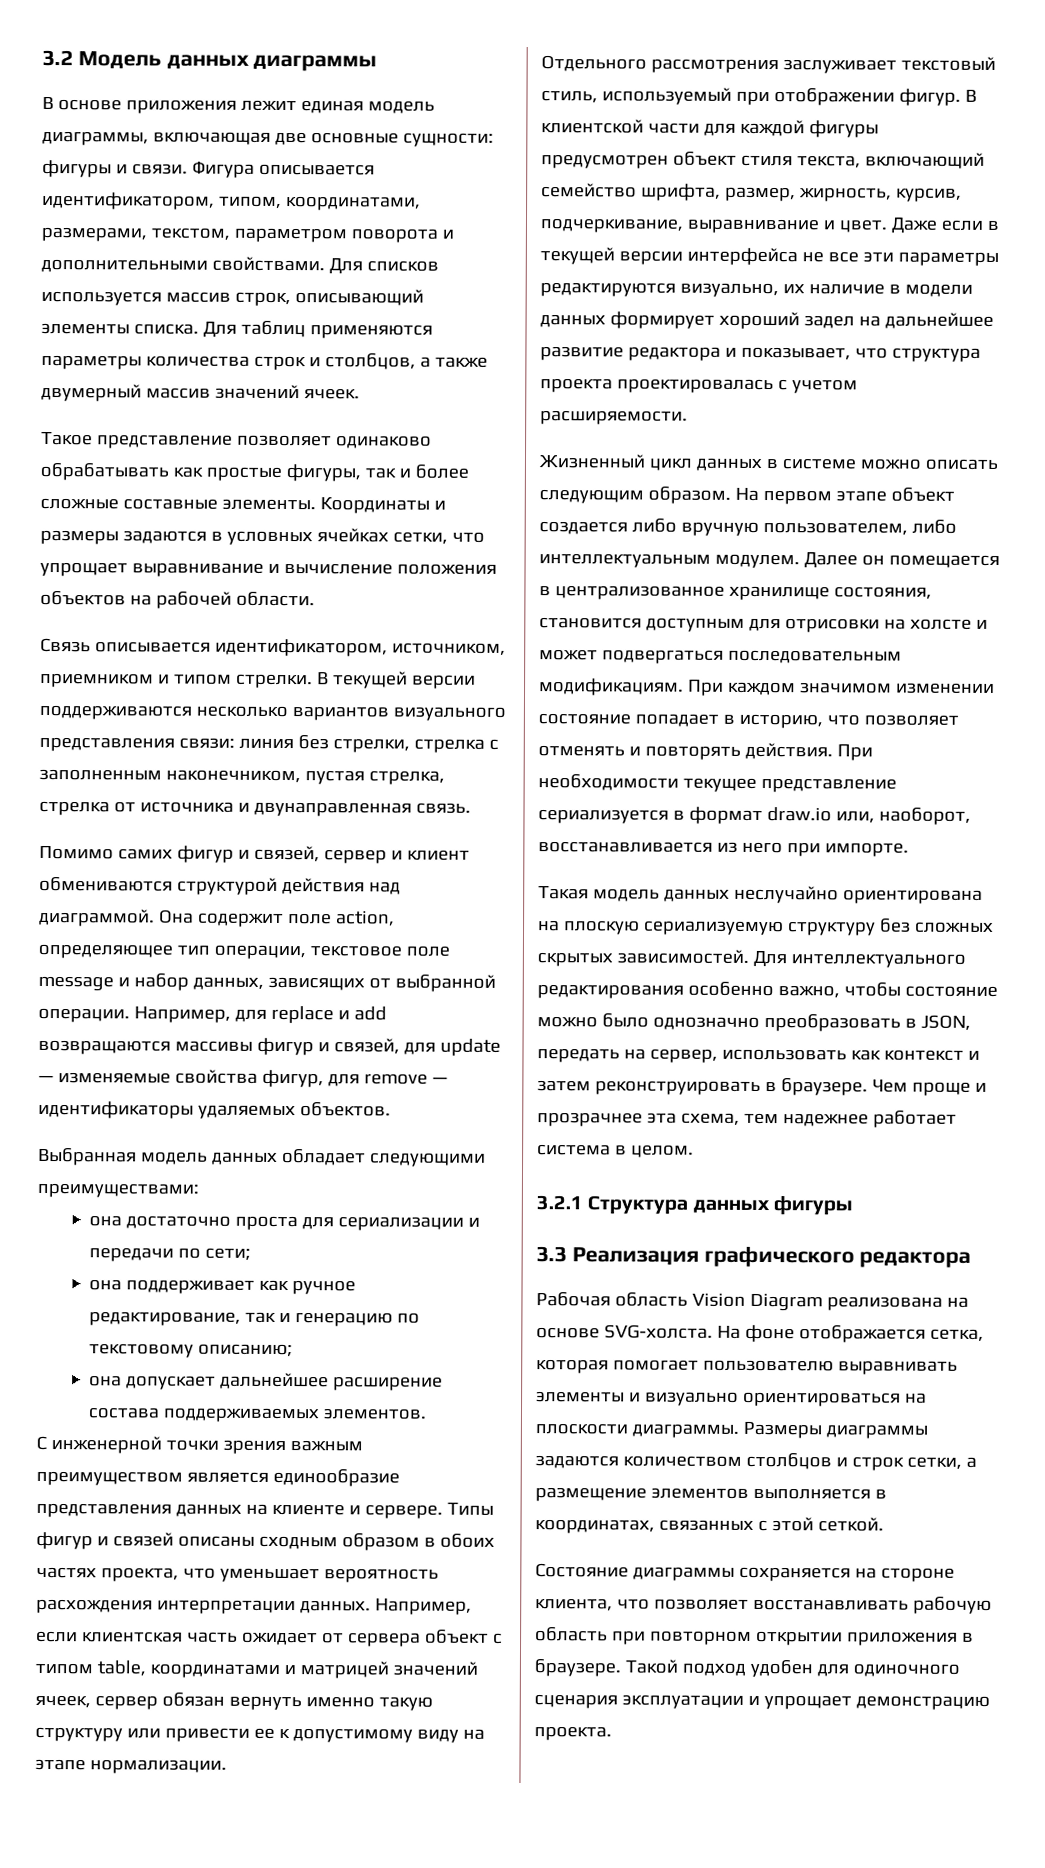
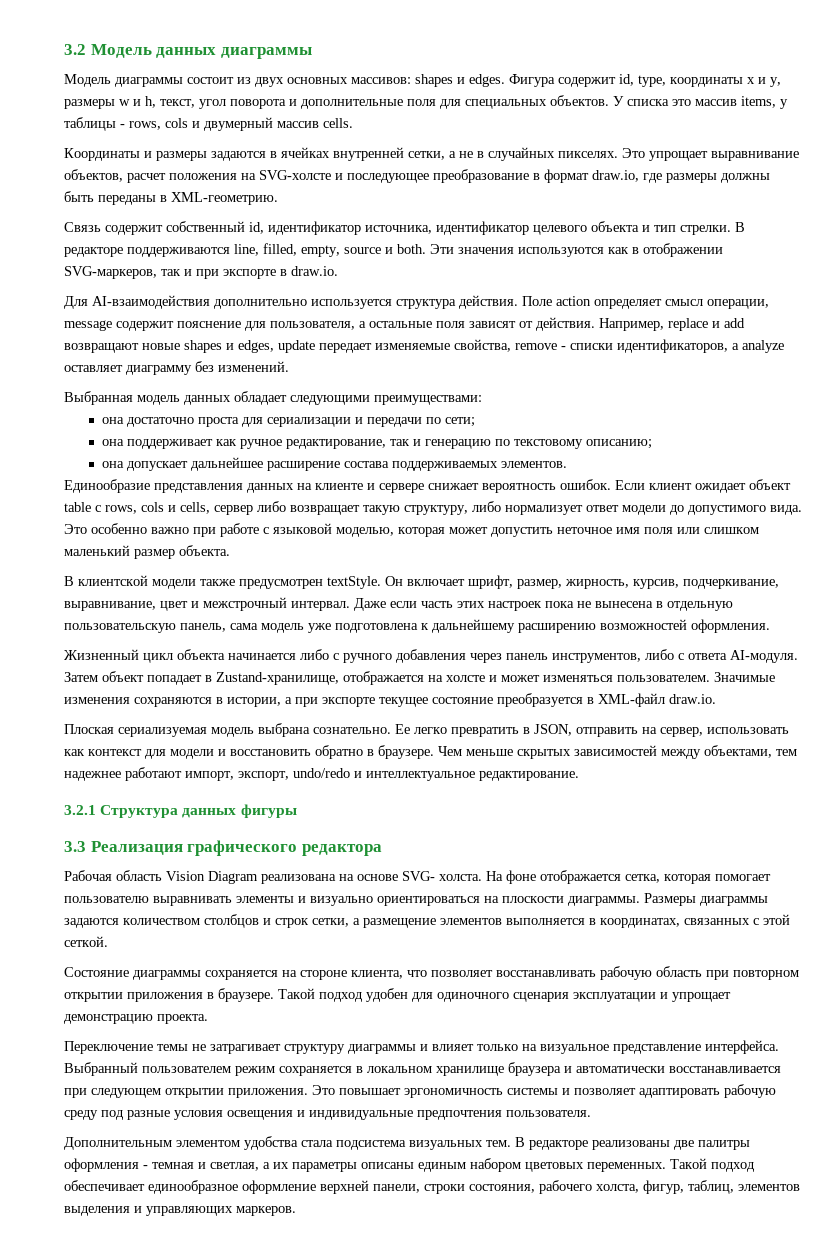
[42,96,435,114] [42,130,494,147] [42,159,375,178] [42,191,421,211] [41,226,454,243] [41,256,439,275] [41,289,424,307] [41,320,433,339] [41,353,488,371] [41,383,360,402] [41,431,432,449] [40,462,469,482] [40,497,316,511] В основе приложения лежит единая модель диаграммы, включающая две основные сущности: фигуры и связи. Фигура описывается идентификатором, типом, координатами, размерами, текстом, параметром поворота и дополнительными свойствами. Для списков используется массив строк, описывающий элементы списка. Для таблиц применяются параметры количества строк и столбцов, а также двумерный массив значений ячеек. // Такое представление позволяет одинаково обрабатывать как простые фигуры, так и более сложные составные элементы. -> [64,74,781,87] [64,95,788,109] [64,117,353,131] Модель диаграммы состоит из двух основных массивов: shapes и edges. Фигура содержит id, type, координаты x и y, размеры w и h, текст, угол поворота и дополнительные поля для специальных объектов. У списка это массив items, у таблицы - rows, cols и двумерный массив cells. //
[226,528,485,546] [40,561,497,577] [40,590,315,609] [40,637,506,657] [40,671,476,689] [39,704,506,721] [39,735,499,753] [39,768,445,785] [39,800,471,817] [39,845,470,864] [39,876,401,895] [39,908,395,927] [38,943,450,960] [38,973,496,992] [38,1005,387,1024] [38,1037,501,1056] [38,1069,448,1088] [38,1100,391,1120] условных ячейках сетки, что упрощает выравнивание и вычисление положения объектов на рабочей области. // Связь описывается идентификатором, источником, приемником и типом стрелки. В текущей версии поддерживаются несколько вариантов визуального представления связи: линия без стрелки, стрелка с заполненным наконечником, пустая стрелка, стрелка от источника и двунаправленная связь. // Помимо самих фигур и связей, сервер и клиент обмениваются структурой действия над диаграммой. Она содержит поле action, определяющее тип операции, текстовое поле message и набор данных, зависящих от выбранной операции. Например, для replace и add возвращаются массивы фигур и связей, для update — изменяемые свойства фигур, для remove — идентификаторы удаляемых объектов. -> [281,147,799,161] [64,169,770,183] [64,191,278,205] [64,221,745,235] [64,243,723,257] [64,266,338,279] [64,295,769,309] [64,317,745,331] [64,339,784,353] [64,361,289,375] ячейках внутренней сетки, а не в случайных пикселях. Это упрощает выравнивание объектов, расчет положения на SVG-холсте и последующее преобразование в формат draw.io, где размеры должны быть переданы в XML-геометрию. // Связь содержит собственный id, идентификатор источника, идентификатор целевого объекта и тип стрелки. В редакторе поддерживаются line, filled, empty, source и both. Эти значения используются как в отображении SVG-маркеров, так и при экспорте в draw.io. // Для AI-взаимодействия дополнительно используется структура действия. Поле action определяет смысл операции, message содержит пояснение для пользователя, а остальные поля зависят от действия. Например, replace и add возвращают новые shapes и edges, update передает изменяемые свойства, remove - списки идентификаторов, а analyze оставляет диаграмму без изменений.
[36,1435,363,1455] [36,1468,400,1487] С инженерной точки зрения важным преимуществом является единообразие -> [64,479,150,493] Единообразие
[364,1502,494,1519] [36,1531,495,1551] [36,1566,439,1583] [36,1598,472,1615] [36,1629,503,1647] [35,1660,478,1679] [35,1692,433,1711] [35,1726,485,1743] [35,1758,227,1774] [541,55,996,74] [541,87,977,106] [541,119,879,138] [541,151,985,169] [541,183,962,202] [540,217,999,234] [540,247,999,266] [540,282,973,298] [540,311,994,330] [540,346,981,362] [540,378,858,394] [540,410,688,425] [538,454,998,471] [539,486,955,505] [539,518,957,536] [539,552,1000,569] [539,585,932,601] [539,617,988,633] [539,649,902,664] [539,678,995,696] [538,713,959,729] [538,742,873,761] [538,774,897,793] [538,806,971,825] [538,841,909,857] [538,885,983,904] [538,918,994,936] [537,949,966,968] [537,981,998,999] [537,1013,901,1032] сервере. Типы фигур и связей описаны сходным образом в обоих частях проекта, что уменьшает вероятность расхождения интерпретации данных. Например, если клиентская часть ожидает от сервера объект с типом table, координатами и матрицей значений ячеек, сервер обязан вернуть именно такую структуру или привести ее к допустимому виду на этапе нормализации. // Отдельного рассмотрения заслуживает текстовый стиль, используемый при отображении фигур. В клиентской части для каждой фигуры предусмотрен объект стиля текста, включающий семейство шрифта, размер, жирность, курсив, подчеркивание, выравнивание и цвет. Даже если в текущей версии интерфейса не все эти параметры редактируются визуально, их наличие в модели данных формирует хороший задел на дальнейшее развитие редактора и показывает, что структура проекта проектировалась с учетом расширяемости. // Жизненный цикл данных в системе можно описать следующим образом. На первом этапе объект создается либо вручную пользователем, либо интеллектуальным модулем. Далее он помещается в централизованное хранилище состояния, становится доступным для отрисовки на холсте и может подвергаться последовательным модификациям. При каждом значимом изменении состояние попадает в историю, что позволяет отменять и повторять действия. При необходимости текущее представление сериализуется в формат draw.io или, наоборот, восстанавливается из него при импорте. // Такая модель данных неслучайно ориентирована на плоскую сериализуемую структуру без сложных скрытых зависимостей. Для интеллектуального редактирования особенно важно, чтобы состояние можно было однозначно преобразовать -> [379,479,791,493] [64,501,802,515] [64,523,759,537] [64,545,230,559] [64,575,779,589] [64,597,733,611] [64,619,770,633] [64,649,798,663] [64,671,775,685] [64,693,716,707] [64,723,519,737] сервере снижает вероятность ошибок. Если клиент ожидает объект table с rows, cols и cells, сервер либо возвращает такую структуру, либо нормализует ответ модели до допустимого вида. Это особенно важно при работе с языковой моделью, которая может допустить неточное имя поля или слишком маленький размер объекта. // В клиентской модели также предусмотрен textStyle. Он включает шрифт, размер, жирность, курсив, подчеркивание, выравнивание, цвет и межстрочный интервал. Даже если часть этих настроек пока не вынесена в отдельную пользовательскую панель, сама модель уже подготовлена к дальнейшему расширению возможностей оформления. // Жизненный цикл объекта начинается либо с ручного добавления через панель инструментов, либо с ответа AI-модуля. Затем объект попадает в Zustand-хранилище, отображается на холсте и может изменяться пользователем. Значимые изменения сохраняются в истории, а при экспорте текущее состояние преобразуется в XML-файл draw.io. // Плоская сериализуемая модель выбрана сознательно. Ее легко превратить
[537,1048,620,1063] передать -> [576,727,638,737] отправить
[967,1050,980,1060] [537,1078,987,1096] [537,1110,957,1128] [537,1144,694,1158] и затем реконструировать в браузере. Чем проще и прозрачнее эта схема, тем надежнее работает система в целом. -> [145,745,797,759] [64,767,579,781] для модели и восстановить обратно в браузере. Чем меньше скрытых зависимостей между объектами, тем надежнее работают импорт, экспорт, undo/redo и интеллектуальное редактирование.
[603,1324,713,1339] SVG-холста. -> [402,871,482,881] SVG- холста.
(612, 1733) none -> [64,1040,779,1054] [64,1062,781,1076] [64,1084,776,1098] [64,1110,591,1120] [64,1136,750,1150] [64,1158,755,1172] [64,1180,800,1194] [64,1206,296,1216] // Переключение темы не затрагивает структуру диаграммы и влияет только на визуальное представление интерфейса. Выбранный пользователем режим сохраняется в локальном хранилище браузера и автоматически восстанавливается при следующем открытии приложения. Это повышает эргономичность системы и позволяет адаптировать рабочую среду под разные условия освещения и индивидуальные предпочтения пользователя. // Дополнительным элементом удобства стала подсистема визуальных тем. В редакторе реализованы две палитры оформления - темная и светлая, а их параметры описаны единым набором цветовых переменных. Такой подход обеспечивает единообразное оформление верхней панели, строки состояния, рабочего холста, фигур, таблиц, элементов выделения и управляющих маркеров.

